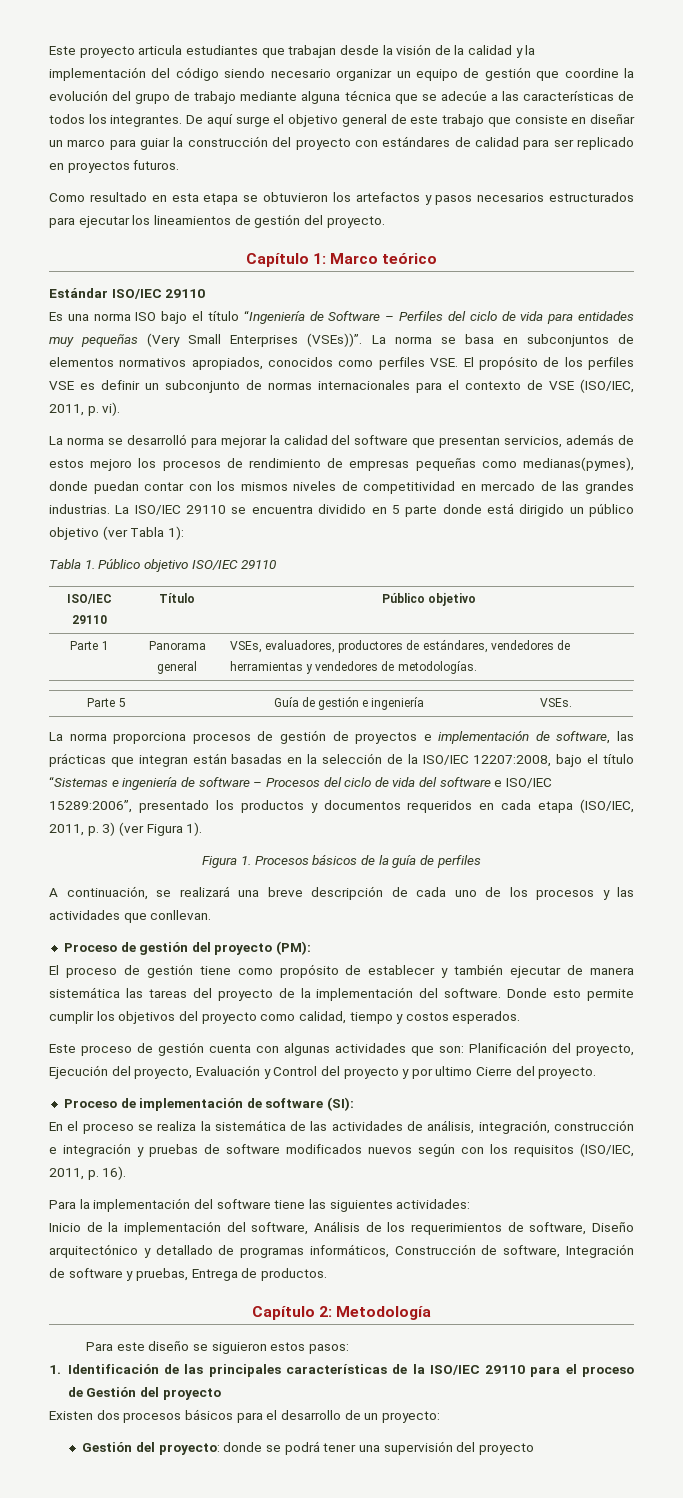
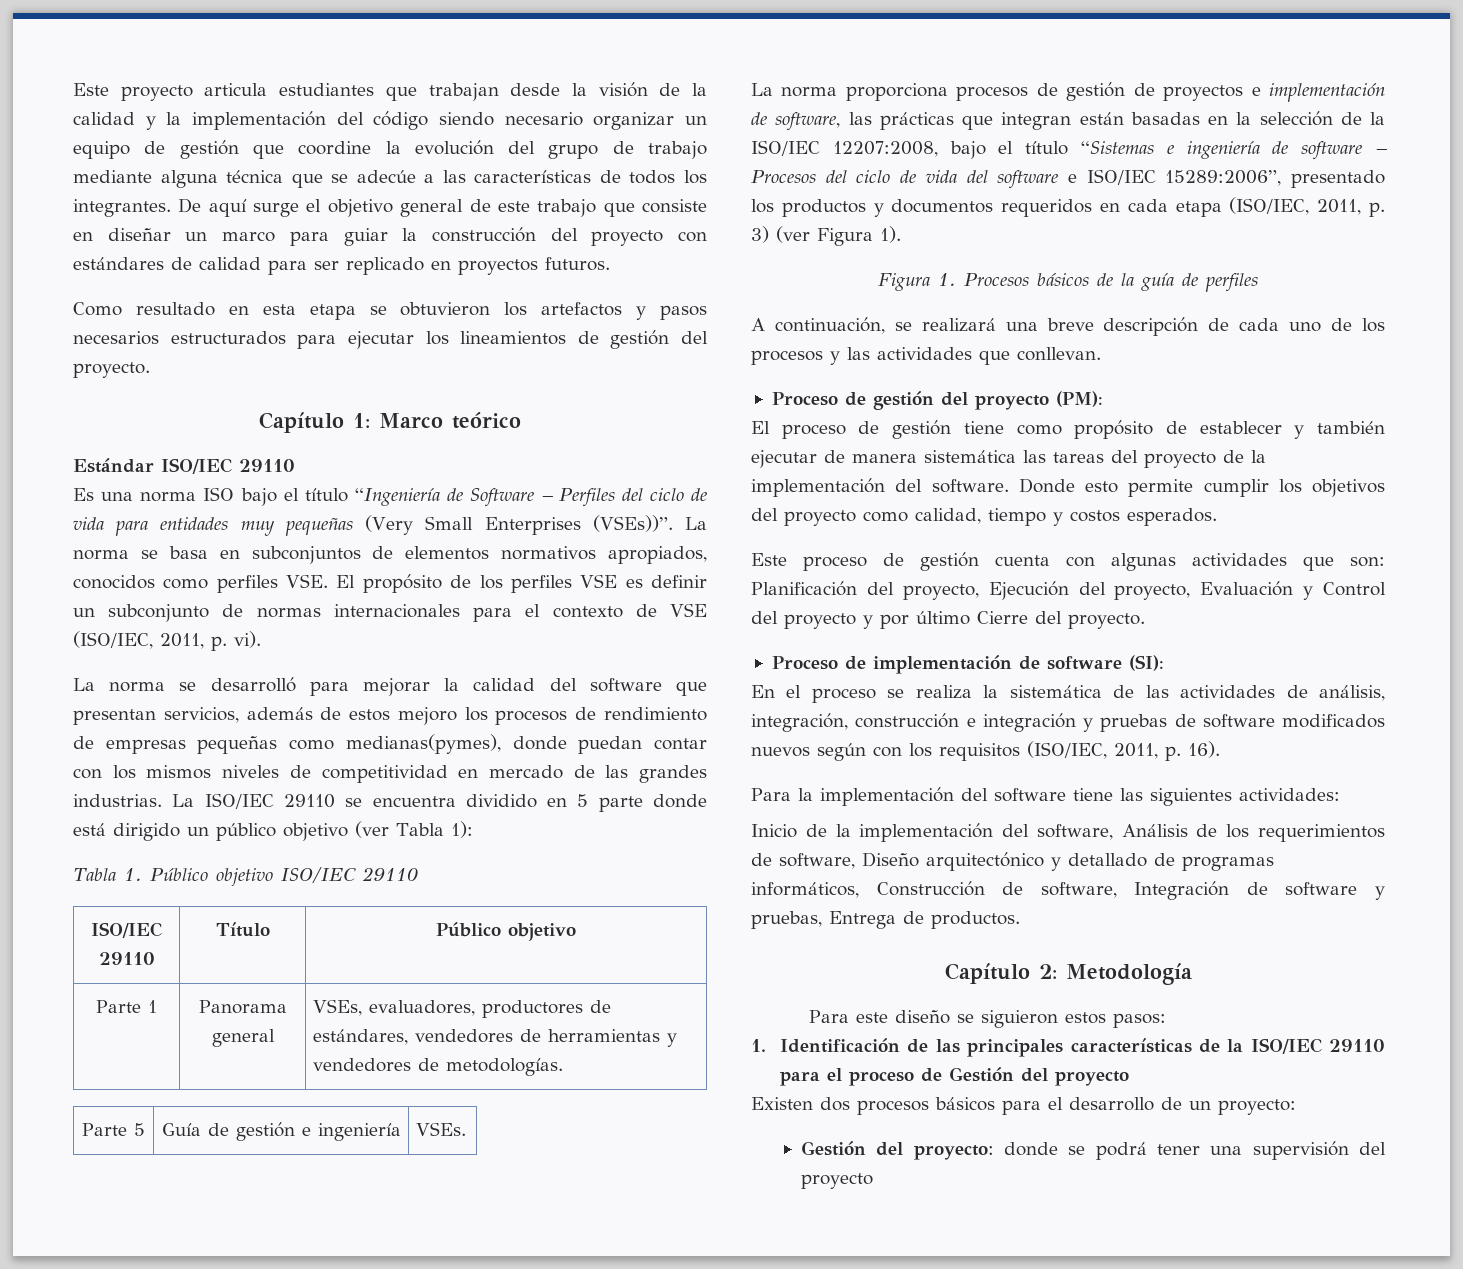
[435,1066,473,1076] ultimo -> [916,611,970,625] último

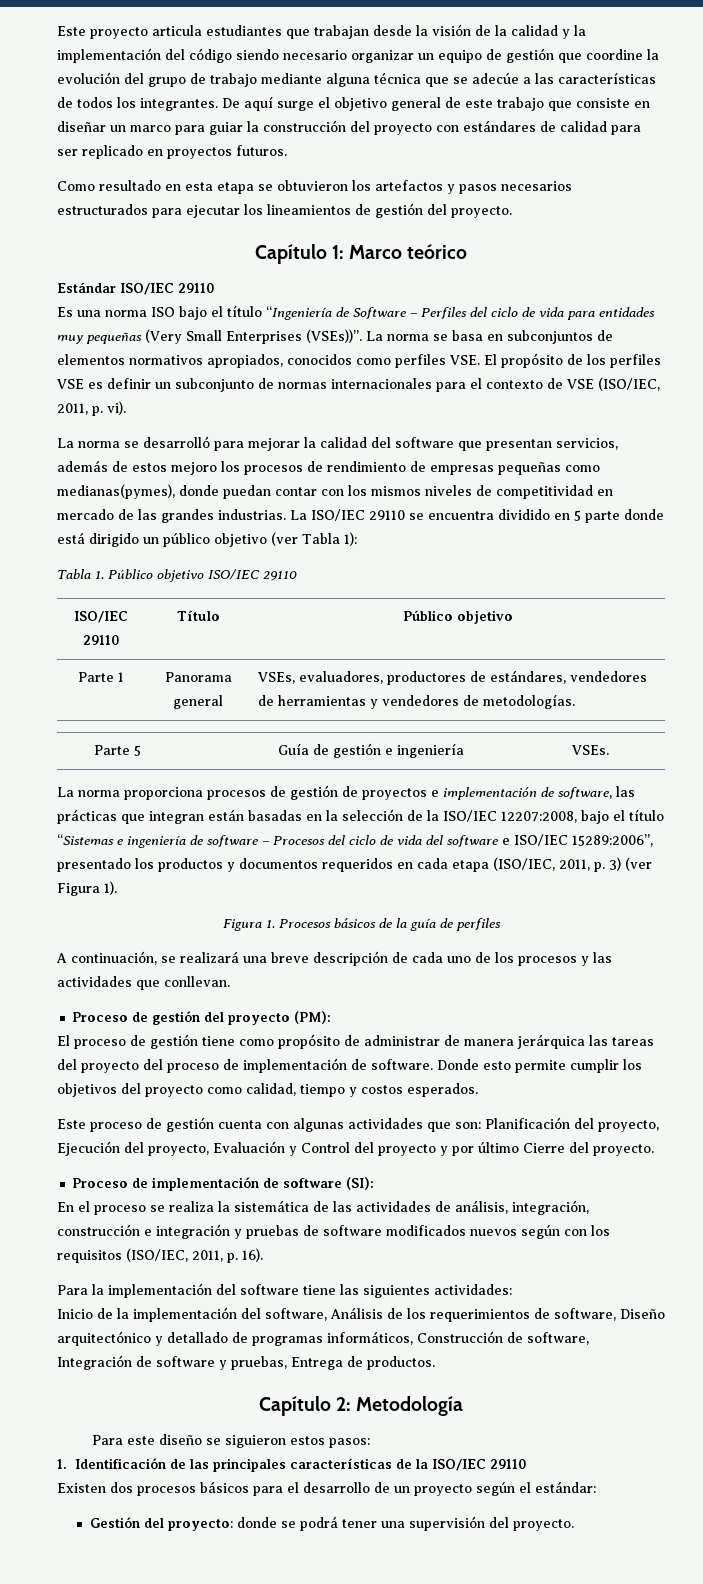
[1199,421,1385,439] [751,450,817,468] establecer y también ejecutar -> [364,1035,440,1046] administrar
[924,450,1016,463] sistemática -> [517,1034,585,1049] jerárquica
[1223,450,1266,463] [751,478,923,497] de la implementación del -> [143,1058,367,1073] del proceso de implementación de
[780,1067,1130,1086] para el proceso de Gestión del proyecto -> (526, 1464) none
[1218,1099,1296,1115] proyecto: -> [414,1481,596,1496] proyecto según el estándar:
[801,1173,874,1189] proyecto -> [513,1519,575,1531] proyecto.

